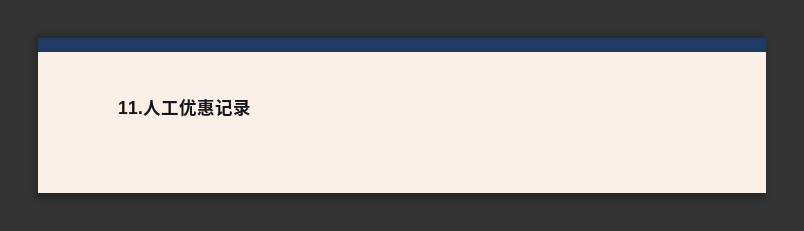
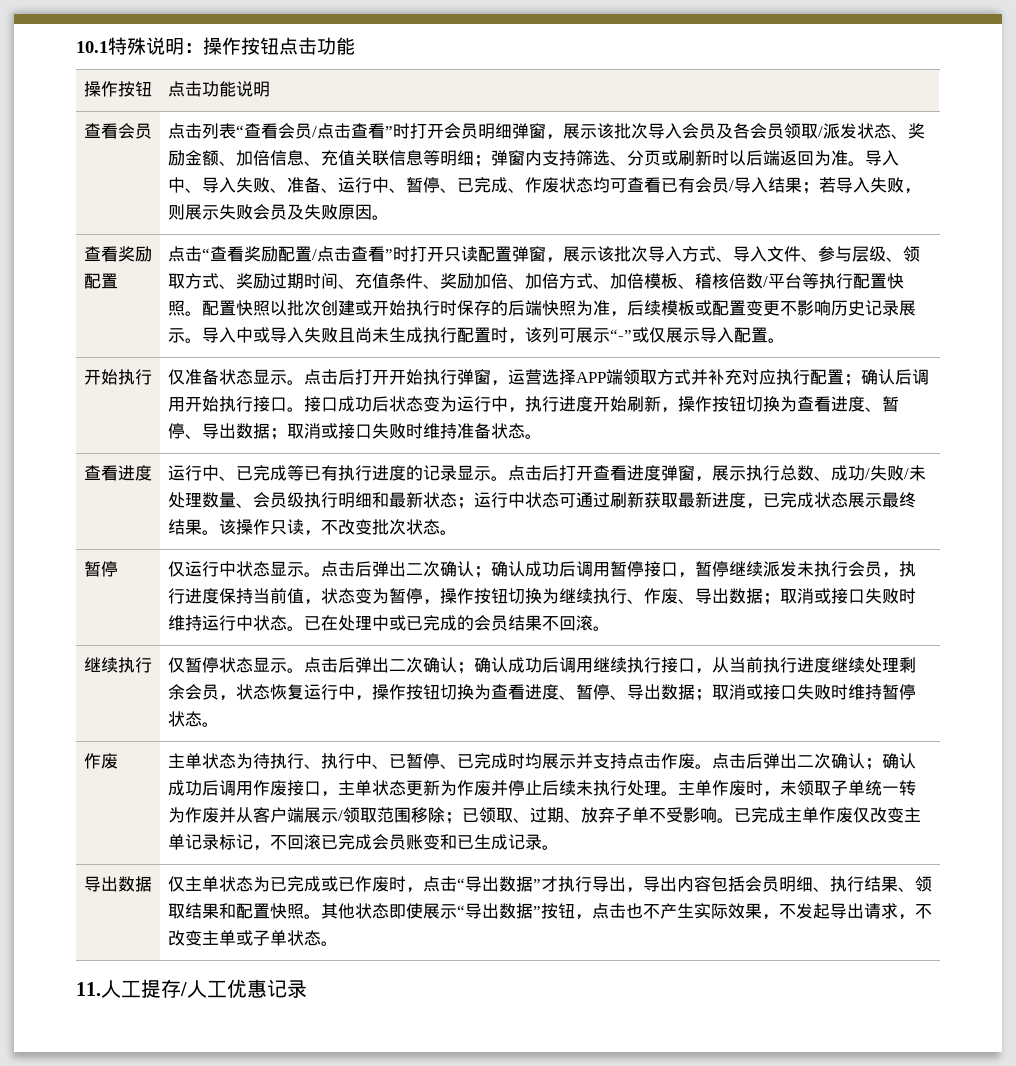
[118,101,143,114] 11. -> [76,37,355,55] [83,81,152,97] [167,81,270,97] [83,123,152,139] [167,123,925,140] [167,150,899,167] [167,177,921,194] [167,204,389,220] [83,246,152,262] [83,273,118,289] [167,246,920,263] [167,273,904,289] [167,300,916,317] [167,327,785,344] [83,369,152,385] [167,369,929,386] [167,396,899,413] [167,423,542,440] [83,465,152,481] [167,465,926,482] [167,492,916,509] [167,519,457,536] [83,561,118,577] [167,561,916,578] [167,588,916,605] [167,615,610,631] [83,657,152,673] [167,657,916,674] [167,684,916,701] [167,711,219,727] [83,753,118,769] [167,753,916,770] [167,780,916,797] [167,807,921,824] [167,834,559,851] [83,876,152,892] [167,876,932,893] [167,903,932,920] [167,930,338,946] [76,979,187,998] 10.1特殊说明：操作按钮点击功能 // 操作按钮 | 点击功能说明 // 查看会员 | 点击列表“查看会员/点击查看”时打开会员明细弹窗，展示该批次导入会员及各会员领取/派发状态、奖励金额、加倍信息、充值关联信息等明细；弹窗内支持筛选、分页或刷新时以后端返回为准。导入中、导入失败、准备、运行中、暂停、已完成、作废状态均可查看已有会员/导入结果；若导入失败，则展示失败会员及失败原因。 // 查看奖励配置 | 点击“查看奖励配置/点击查看”时打开只读配置弹窗，展示该批次导入方式、导入文件、参与层级、领取方式、奖励过期时间、充值条件、奖励加倍、加倍方式、加倍模板、稽核倍数/平台等执行配置快照。配置快照以批次创建或开始执行时保存的后端快照为准，后续模板或配置变更不影响历史记录展示。导入中或导入失败且尚未生成执行配置时，该列可展示“-”或仅展示导入配置。 // 开始执行 | 仅准备状态显示。点击后打开开始执行弹窗，运营选择APP端领取方式并补充对应执行配置；确认后调用开始执行接口。接口成功后状态变为运行中，执行进度开始刷新，操作按钮切换为查看进度、暂停、导出数据；取消或接口失败时维持准备状态。 // 查看进度 | 运行中、已完成等已有执行进度的记录显示。点击后打开查看进度弹窗，展示执行总数、成功/失败/未处理数量、会员级执行明细和最新状态；运行中状态可通过刷新获取最新进度，已完成状态展示最终结果。该操作只读，不改变批次状态。 // 暂停 | 仅运行中状态显示。点击后弹出二次确认；确认成功后调用暂停接口，暂停继续派发未执行会员，执行进度保持当前值，状态变为暂停，操作按钮切换为继续执行、作废、导出数据；取消或接口失败时维持运行中状态。已在处理中或已完成的会员结果不回滚。 // 继续执行 | 仅暂停状态显示。点击后弹出二次确认；确认成功后调用继续执行接口，从当前执行进度继续处理剩余会员，状态恢复运行中，操作按钮切换为查看进度、暂停、导出数据；取消或接口失败时维持暂停状态。 // 作废 | 主单状态为待执行、执行中、已暂停、已完成时均展示并支持点击作废。点击后弹出二次确认；确认成功后调用作废接口，主单状态更新为作废并停止后续未执行处理。主单作废时，未领取子单统一转为作废并从客户端展示/领取范围移除；已领取、过期、放弃子单不受影响。已完成主单作废仅改变主单记录标记，不回滚已完成会员账变和已生成记录。 // 导出数据 | 仅主单状态为已完成或已作废时，点击“导出数据”才执行导出，导出内容包括会员明细、执行结果、领取结果和配置快照。其他状态即使展示“导出数据”按钮，点击也不产生实际效果，不发起导出请求，不改变主单或子单状态。 // 11.人工提存/

